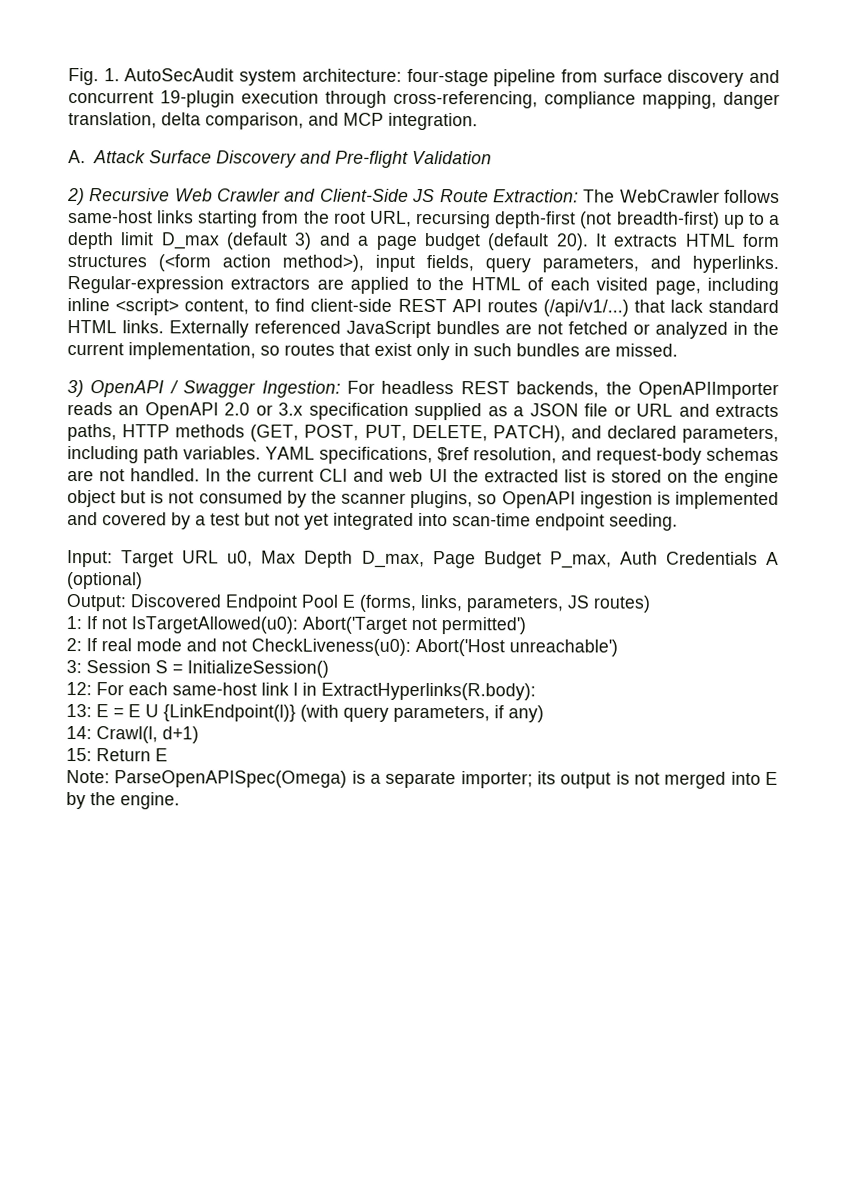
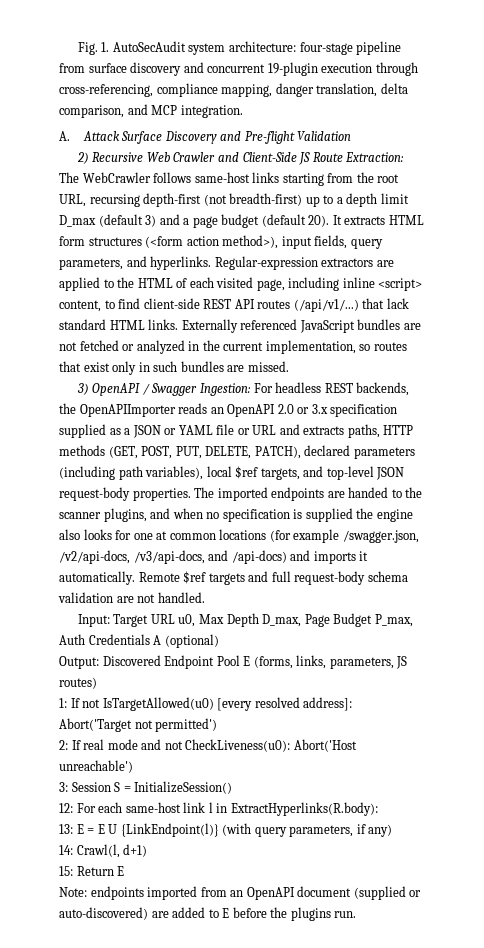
(579, 410) none -> [164,425,213,435] or YAML
[570,425,780,443] [67,446,779,465] [67,468,779,487] [67,490,779,509] [67,512,678,531] and declared parameters, including path variables. YAML specifications, $ref resolution, and request-body schemas are not handled. In the current CLI and web UI the extracted list is stored on the engine object but is not consumed by the scanner plugins, so OpenAPI ingestion is implemented and covered by a test but not yet integrated into scan-time endpoint seeding. -> [304,445,415,459] [59,466,405,480] [59,487,423,501] [59,508,413,522] [59,529,419,543] [59,550,369,564] [59,571,408,585] [58,592,205,603] declared parameters (including path variables), local $ref targets, and top-level JSON request-body properties. The imported endpoints are handed to the scanner plugins, and when no specification is supplied the engine also looks for one at common locations (for example /swagger.json, /v2/api-docs, /v3/api-docs, and /api-docs) and imports it automatically. Remote $ref targets and full request-body schema validation are not handled.
[131,616,298,634] IsTargetAllowed(u0): -> [102,697,353,711] IsTargetAllowed(u0) [every resolved address]:
[114,770,779,789] [66,792,180,810] ParseOpenAPISpec(Omega) is a separate importer; its output is not merged into E by the engine. -> [90,886,422,900] [59,907,357,921] endpoints imported from an OpenAPI document (supplied or auto-discovered) are added to E before the plugins run.

